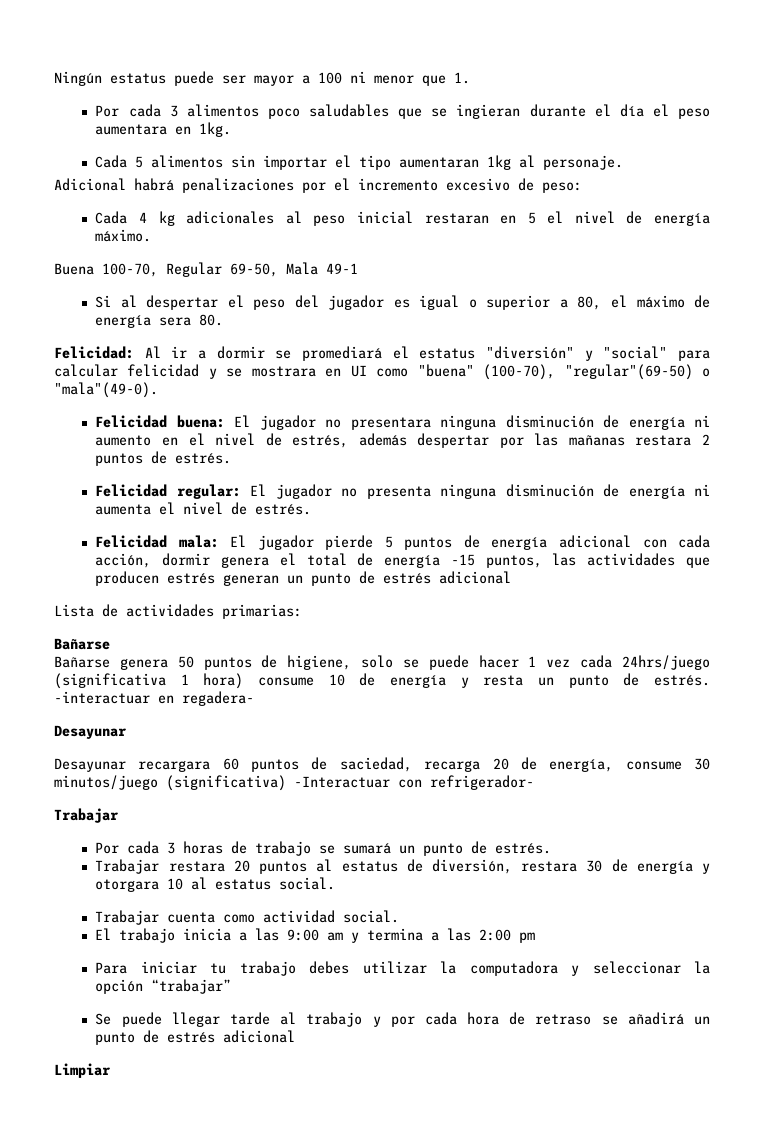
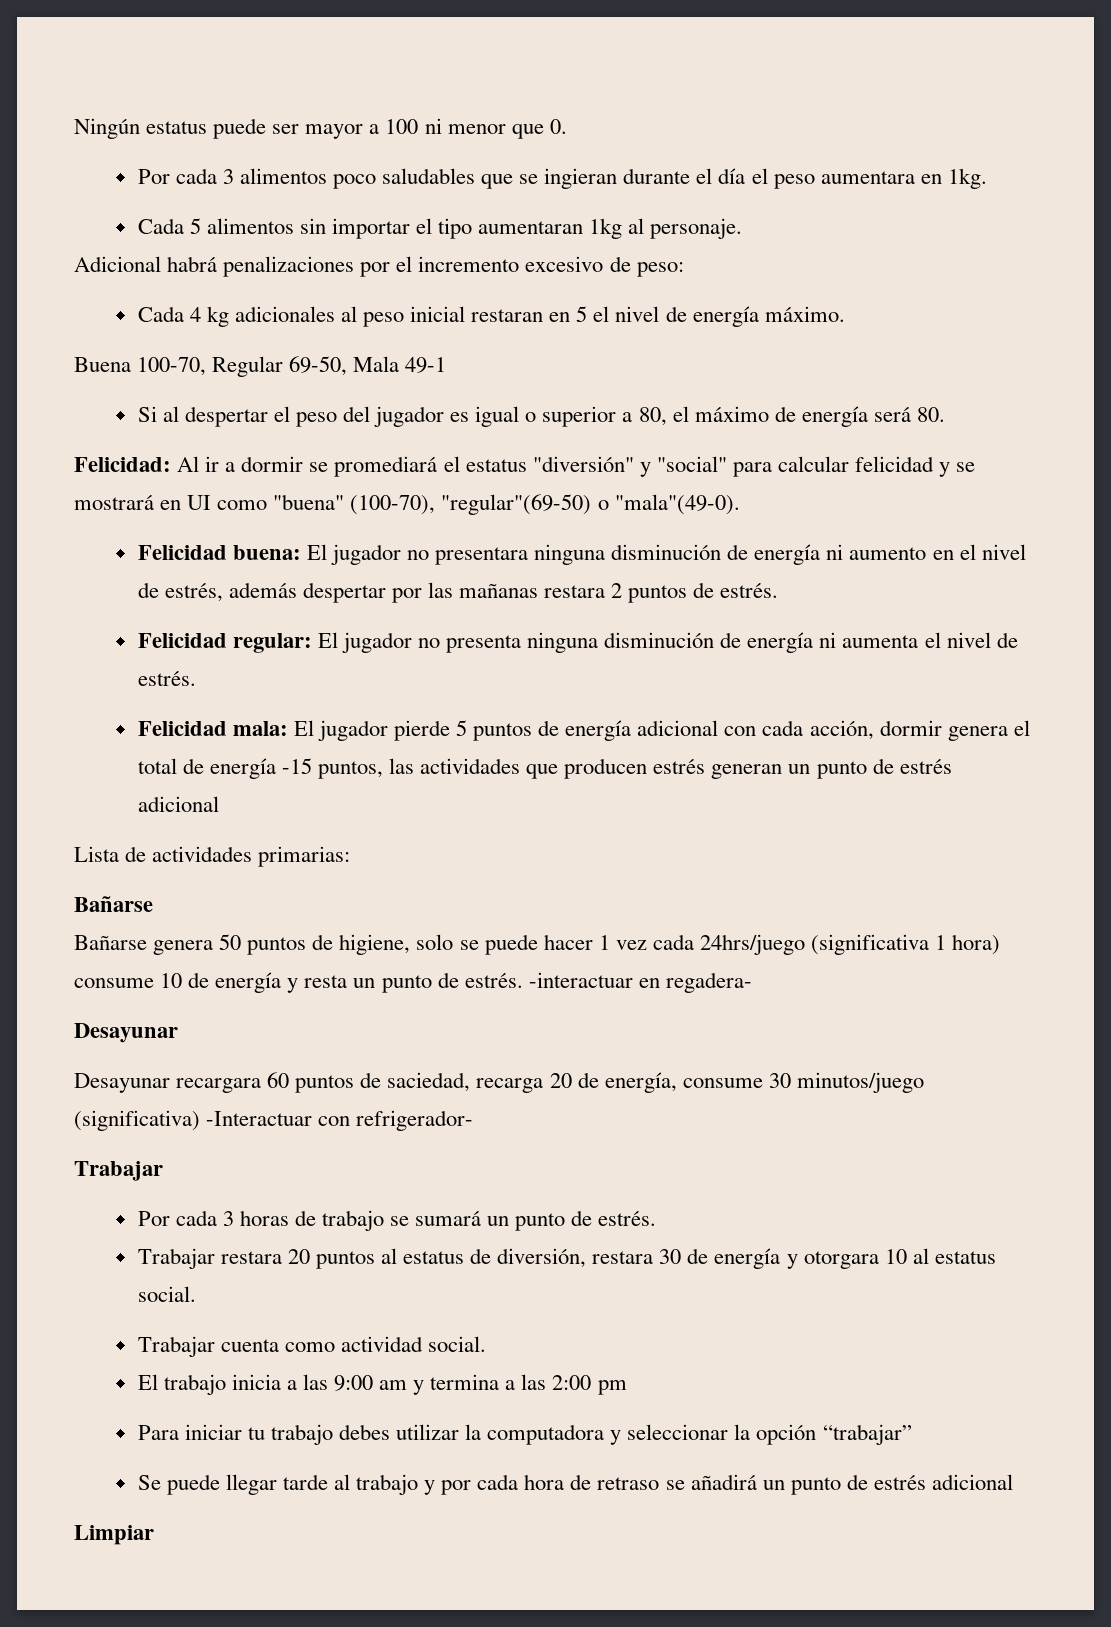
[454,72,470,84] 1. -> [549,119,567,134] 0.
[159,317,192,326] sera -> [873,407,911,422] será
[251,366,316,377] mostrara -> [74,495,154,510] mostrará

